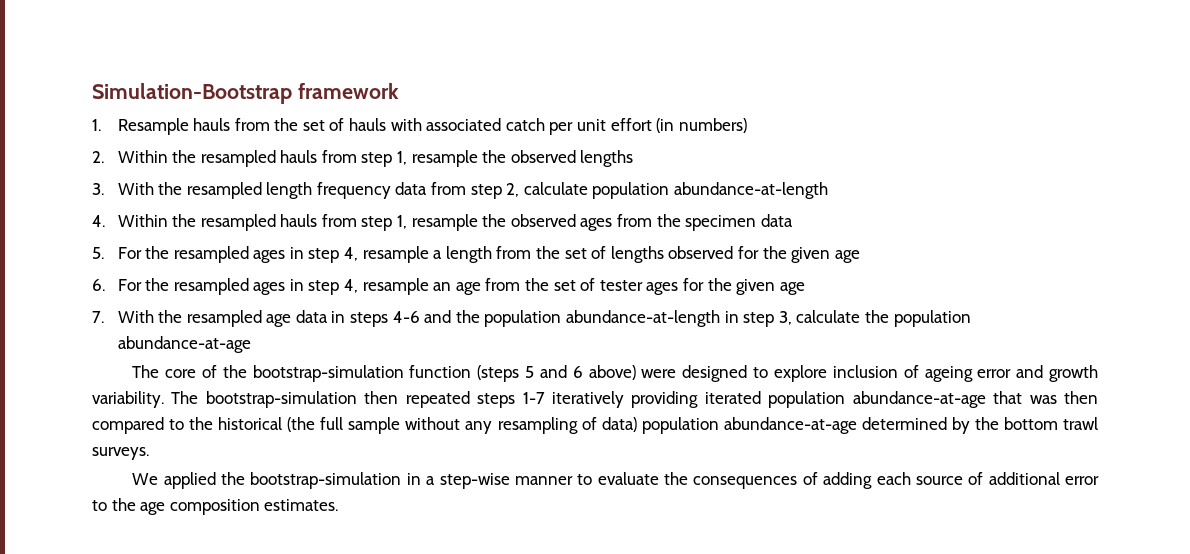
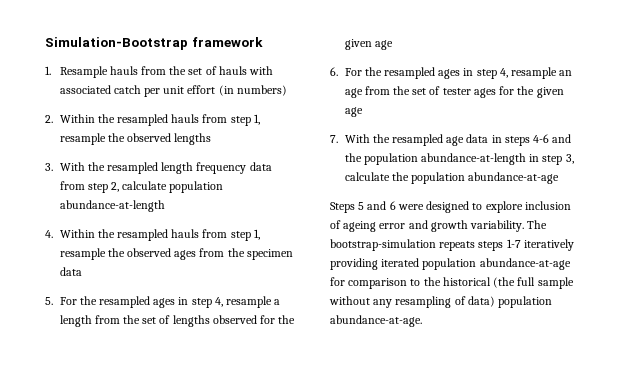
[132,365,520,382] The core of the bootstrap-simulation function (steps -> [330,202,355,213] Steps
[588,365,636,380] above) -> (396, 205) none
[364,391,470,408] then repeated -> [439,241,476,251] repeats
[993,391,1099,404] [92,417,164,434] that was then compared -> [330,277,408,289] for comparison
[723,417,1098,434] [92,447,149,460] [132,472,1100,489] [92,498,339,515] abundance-at-age determined by the bottom trawl surveys. // We applied the bootstrap-simulation in a step-wise manner to evaluate the consequences of adding each source of additional error to the age composition estimates. -> [330,315,422,327] abundance-at-age.

